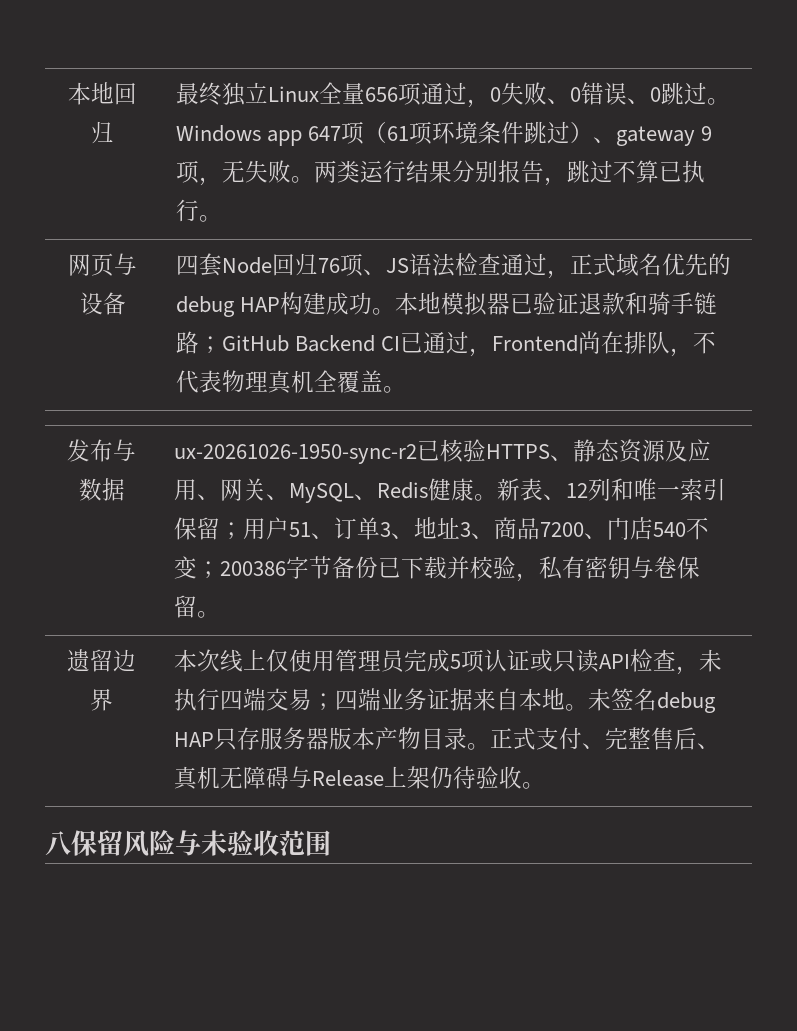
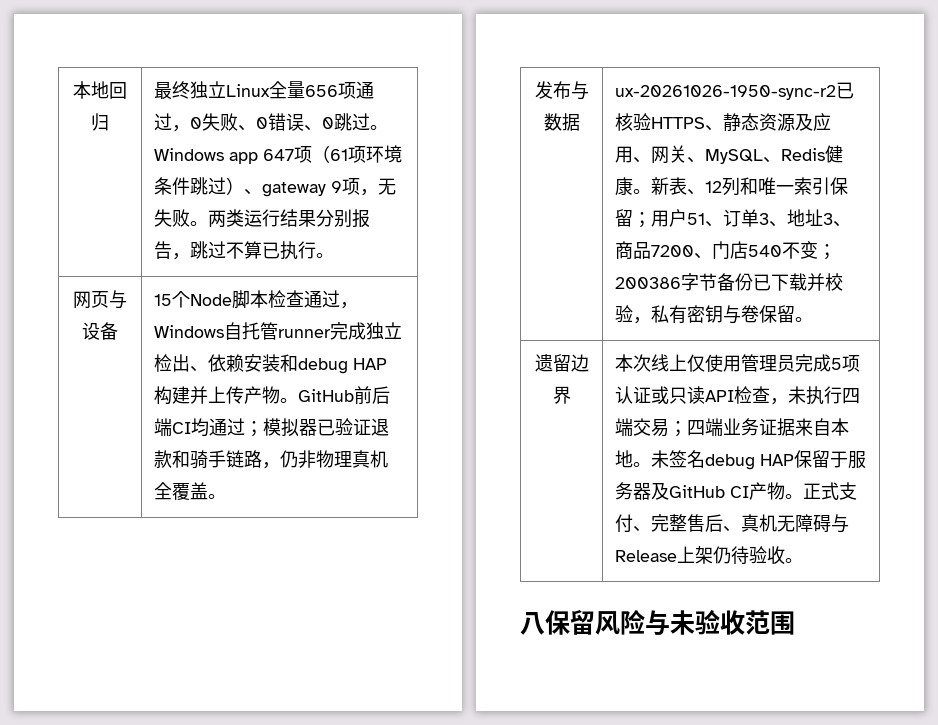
[175,253,731,279] [175,292,441,317] 四套Node回归76项、JS语法检查通过，正式域名优先的debug HAP构建成功。本地 -> [154,290,359,309] [154,322,403,340] [154,354,388,374] [154,386,391,405] [154,418,264,437] 15个Node脚本检查通过，Windows自托管runner完成独立检出、依赖安装和debug HAP构建并上传产物。GitHub前后端CI均通过；
[198,331,716,357] [175,370,222,393] ；GitHub Backend CI已通过，Frontend尚在排队，不代表 -> [262,450,317,469] ，仍非
[213,727,467,751] 只存服务器版本产物目录 -> [794,450,867,469] [615,482,786,500] 保留于服务器及GitHub CI产物

